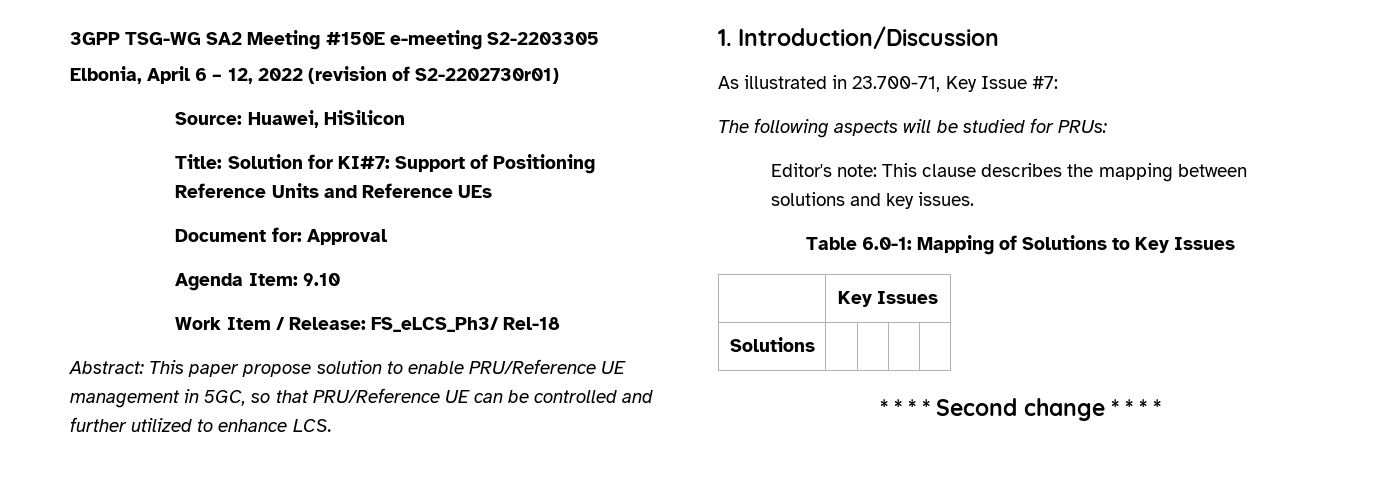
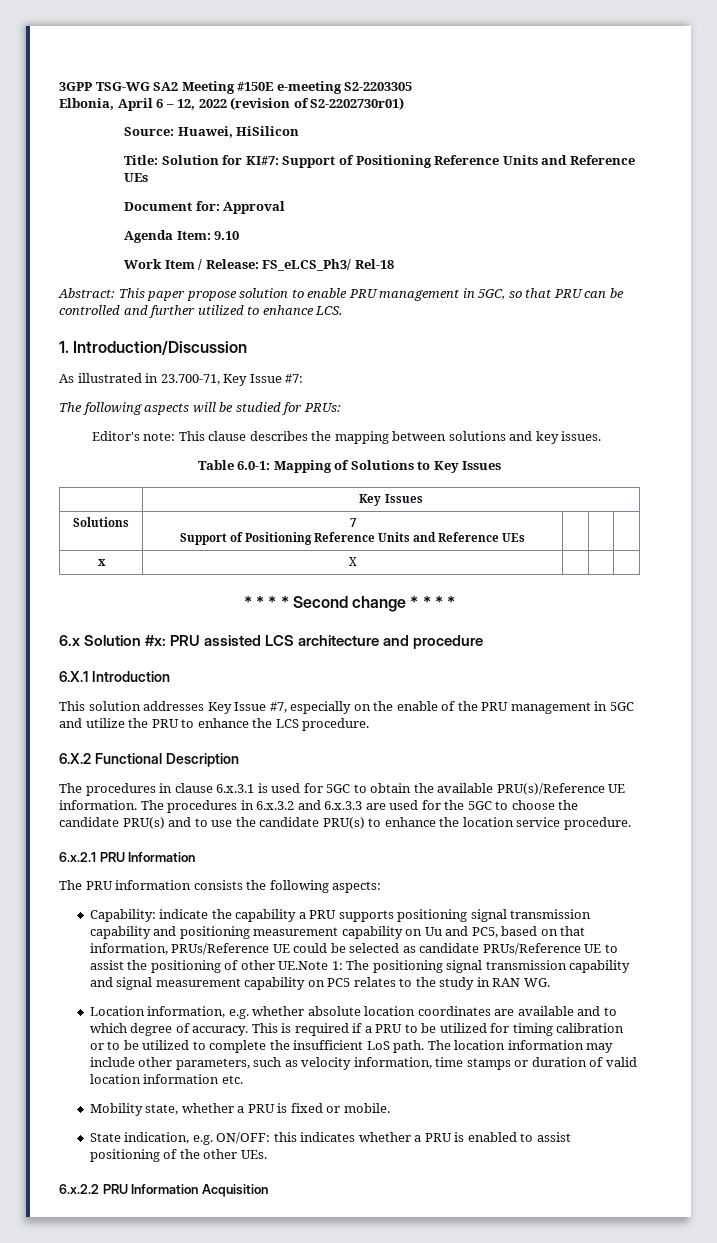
[468,359,627,374] PRU/Reference UE -> [348,289,378,298] PRU
[312,388,470,403] PRU/Reference UE -> [553,289,583,298] PRU
(815, 344) none -> [349,518,357,527] [179,532,526,545] [97,559,106,566] [348,557,357,566] 7 // Support of Positioning Reference Units and Reference UEs | | | // x | X
(1162, 407) none -> [59,635,484,649] [59,671,170,682] [59,701,634,714] [59,718,370,731] [59,753,239,767] [59,783,626,796] [59,800,579,813] [59,817,631,830] [59,852,196,862] [59,880,382,893] [89,909,592,922] [89,926,586,939] [89,943,618,955] [89,960,631,973] [89,977,550,990] [89,1006,617,1019] [89,1023,625,1036] [89,1040,614,1053] [89,1057,637,1070] [89,1074,243,1084] [89,1103,390,1116] [89,1132,571,1145] [89,1149,267,1162] [59,1184,268,1197] // 6.x Solution #x: PRU assisted LCS architecture and procedure // 6.X.1 Introduction // This solution addresses Key Issue #7, especially on the enable of the PRU management in 5GC and utilize the PRU to enhance the LCS procedure. // 6.X.2 Functional Description // The procedures in clause 6.x.3.1 is used for 5GC to obtain the available PRU(s)/Reference UE information. The procedures in 6.x.3.2 and 6.x.3.3 are used for the 5GC to choose the candidate PRU(s) and to use the candidate PRU(s) to enhance the location service procedure. // 6.x.2.1 PRU Information // The PRU information consists the following aspects: // Capability: indicate the capability a PRU supports positioning signal transmission capability and positioning measurement capability on Uu and PC5, based on that information, PRUs/Reference UE could be selected as candidate PRUs/Reference UE to assist the positioning of other UE.Note 1: The positioning signal transmission capability and signal measurement capability on PC5 relates to the study in RAN WG. // Location information, e.g. whether absolute location coordinates are available and to which degree of accuracy. This is required if a PRU to be utilized for timing calibration or to be utilized to complete the insufficient LoS path. The location information may include other parameters, such as velocity information, time stamps or duration of valid location information etc. // Mobility state, whether a PRU is fixed or mobile. // State indication, e.g. ON/OFF: this indicates whether a PRU is enabled to assist positioning of the other UEs. // 6.x.2.2 PRU Information Acquisition

